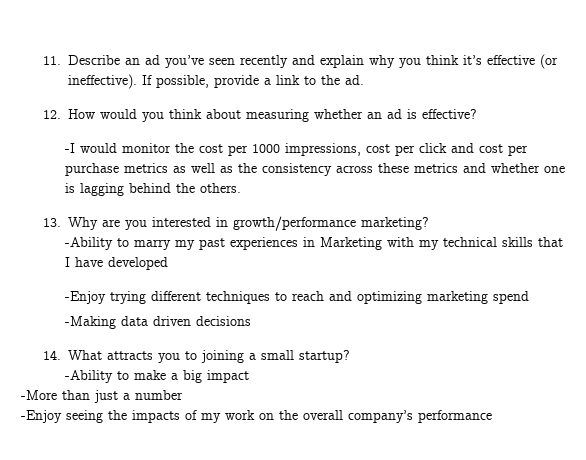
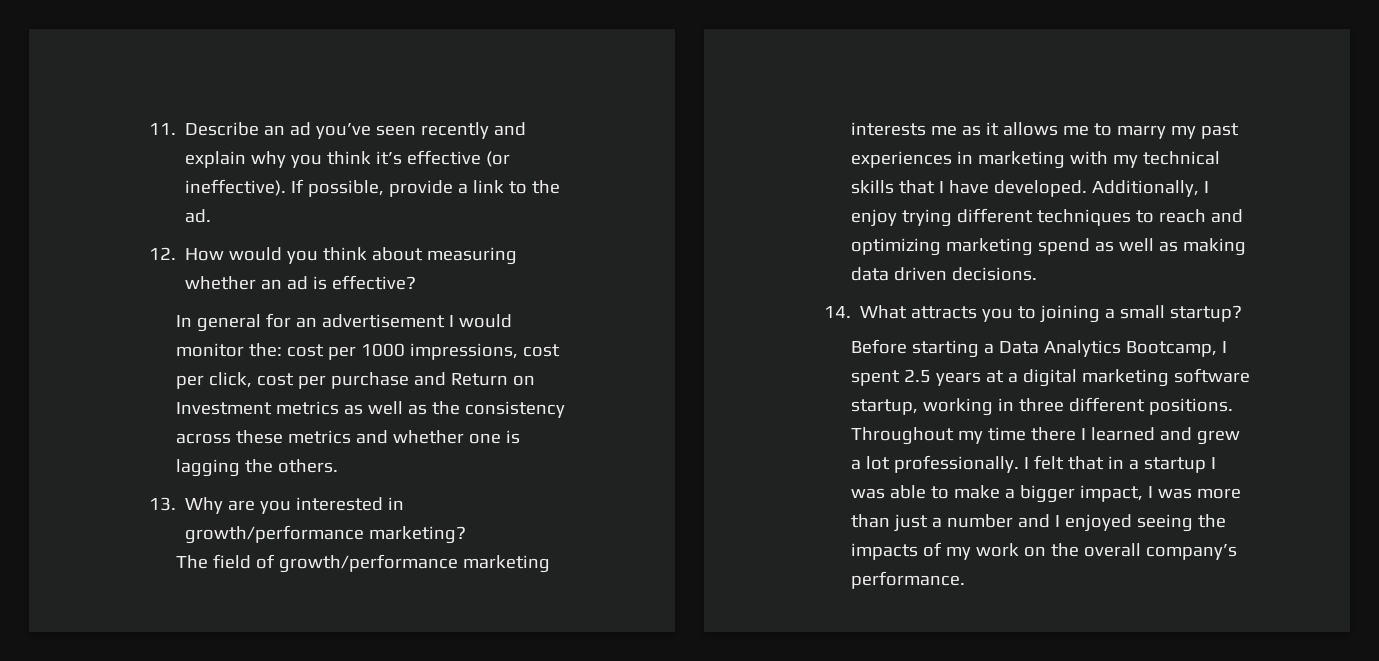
[64,143,75,153] -I -> [175,313,454,332] In general for an advertisement I
[174,143,194,153] the -> [248,343,282,357] the:
[418,143,474,153] click and -> [208,372,252,388] click,
(119, 169) none -> [413,372,535,386] [175,402,272,415] and Return on Investment
[128,183,171,193] behind -> (240, 468) none
[64,237,113,250] -Ability -> [175,554,550,573] [850,122,1089,136] The field of growth/performance marketing interests me as it allows me
[319,237,382,250] Marketing -> [977,151,1065,169] marketing
[107,257,168,270] [64,291,106,304] developed // -Enjoy -> [993,180,1209,197] [850,209,897,227] developed. Additionally, I enjoy
[64,316,116,329] // -Making -> [1094,238,1246,256] as well as making
[195,316,251,326] decisions -> [951,267,1037,281] decisions.
[64,370,249,383] [21,390,57,400] -Ability to make a big impact // -More -> [850,339,1227,358] [850,368,1250,387] [850,397,1233,416] [850,427,1240,445] [850,455,1216,473] [850,485,1241,503] Before starting a Data Analytics Bootcamp, I spent 2.5 years at a digital marketing software startup, working in three different positions. Throughout my time there I learned and grew a lot professionally. I felt that in a startup I was able to make a bigger impact, I was more
[21,410,62,423] // -Enjoy -> [1017,514,1132,532] and I enjoyed
[418,410,492,423] performance -> [850,571,965,589] performance.

